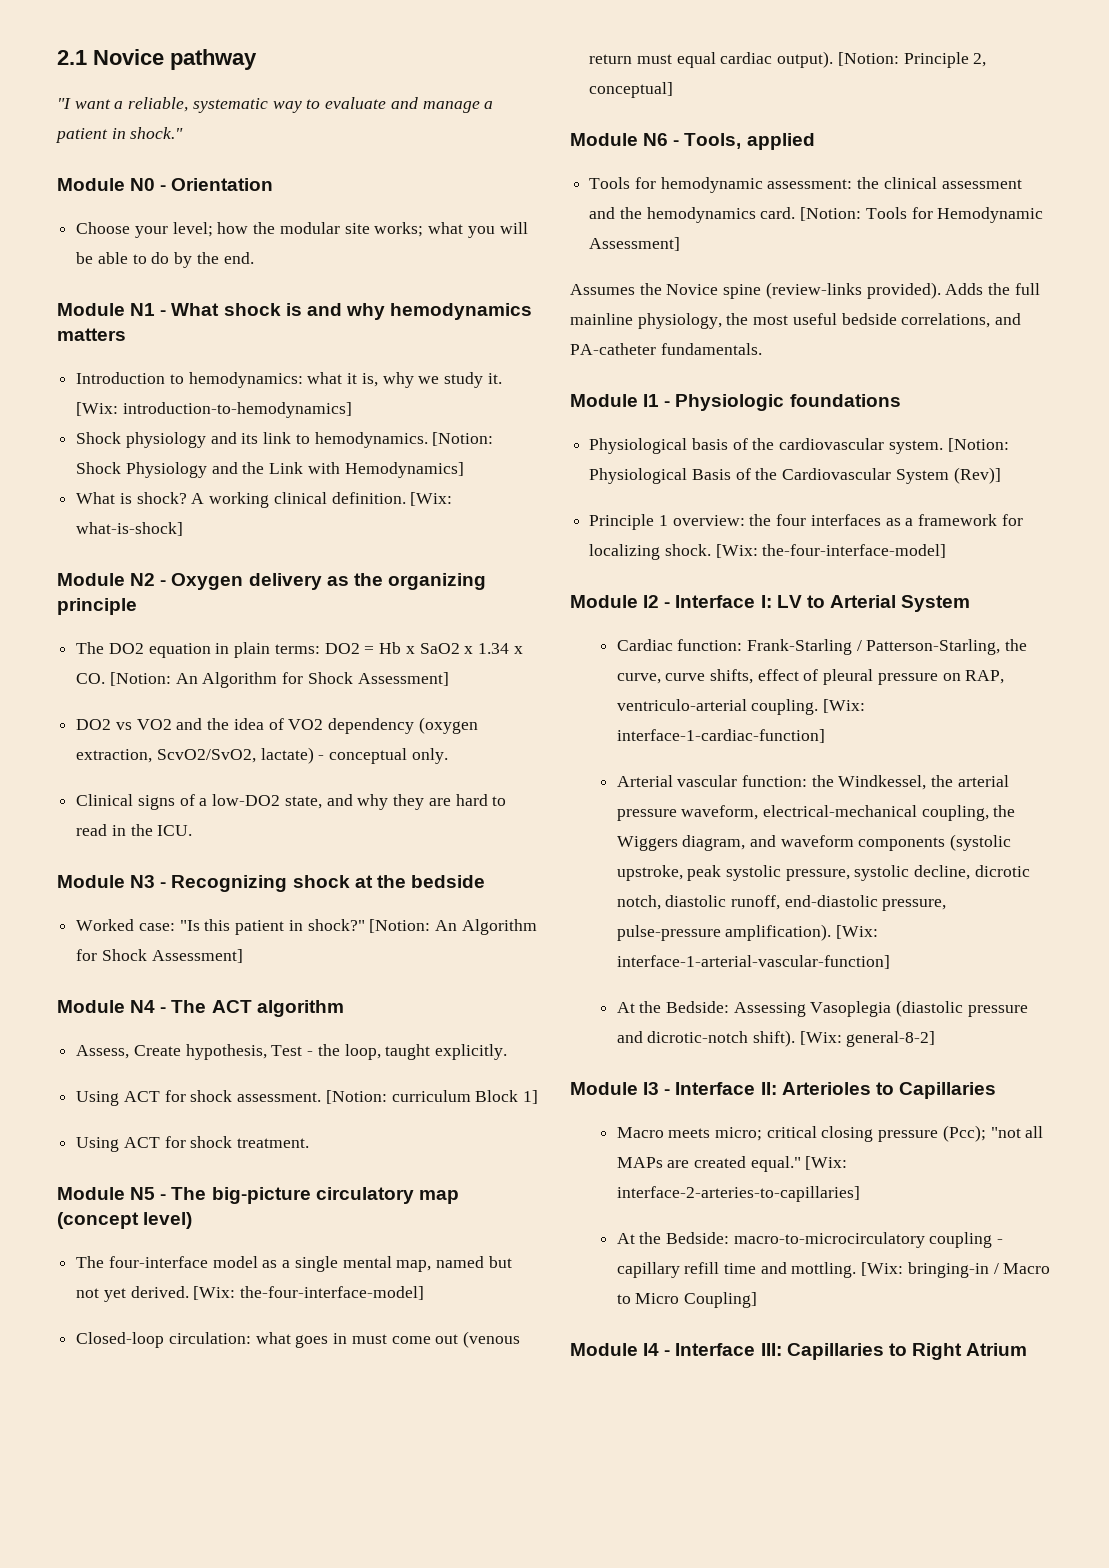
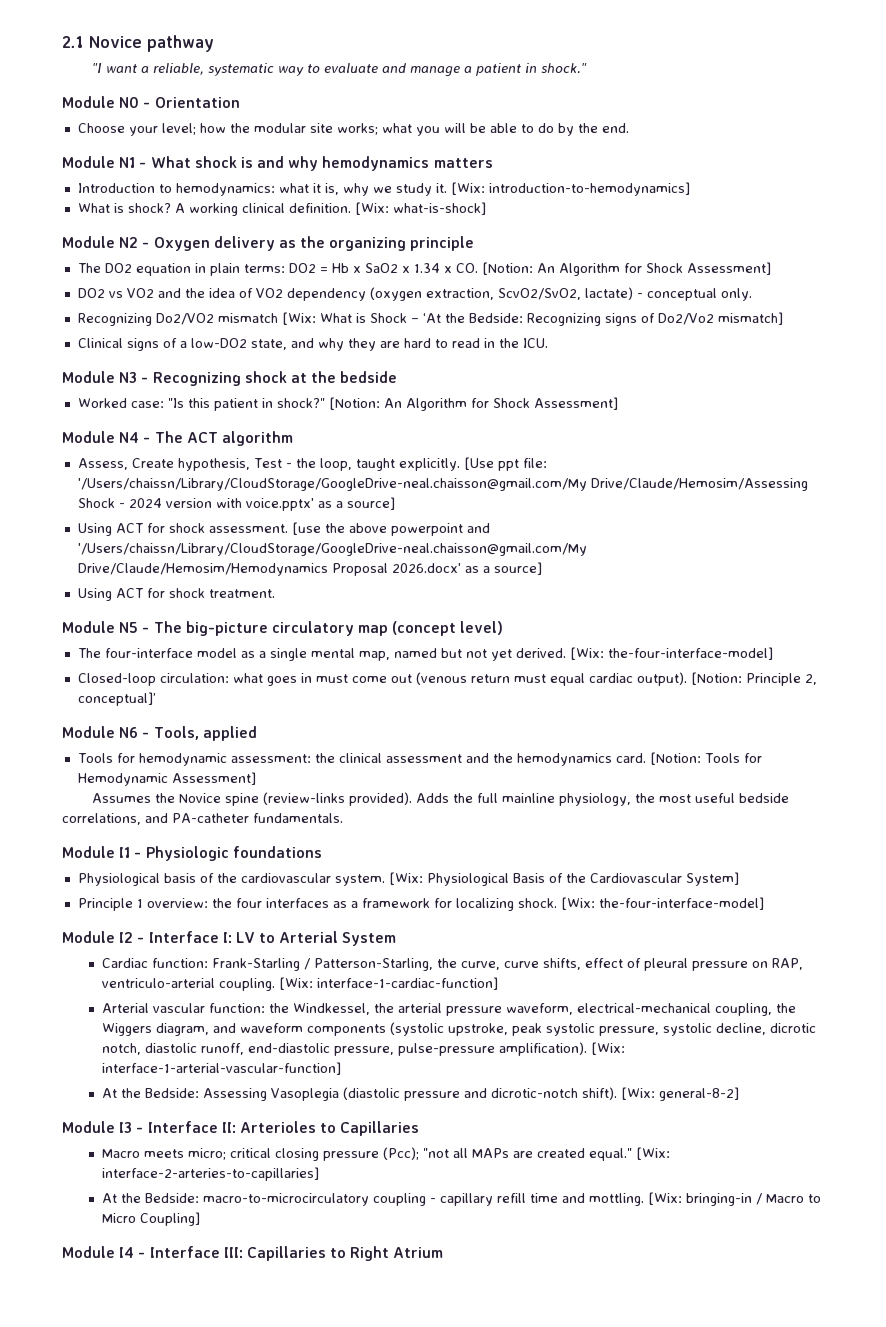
[76,432,494,448] [76,462,464,478] // Shock physiology and its link to hemodynamics. [Notion: Shock Physiology and the Link with Hemodynamics] -> (690, 189) none
(448, 756) none -> [77,312,783,326] // Recognizing Do2/VO2 mismatch [Wix: What is Shock – ‘At the Bedside: Recognizing signs of Do2/Vo2 mismatch]
(508, 1052) none -> [463,457,547,471] [77,478,808,491] [77,497,395,511] [Use ppt file: '/Users/chaissn/Library/CloudStorage/GoogleDrive-neal.chaisson@gmail.com/My Drive/Claude/Hemosim/Assessing Shock - 2024 version with voice.pptx' as a source]
[325,1090,539,1104] [Notion: curriculum Block 1] -> [291,522,490,536] [77,543,587,556] [77,562,542,576] [use the above powerpoint and '/Users/chaissn/Library/CloudStorage/GoogleDrive-neal.chaisson@gmail.com/My Drive/Claude/Hemosim/Hemodynamics Proposal 2026.docx' as a source]
[589,82,674,98] conceptual] -> [77,692,156,706] conceptual]’
[947,438,1009,452] [Notion: -> [388,872,423,885] [Wix:
[895,467,1001,484] System (Rev)] -> [685,872,739,886] System]

